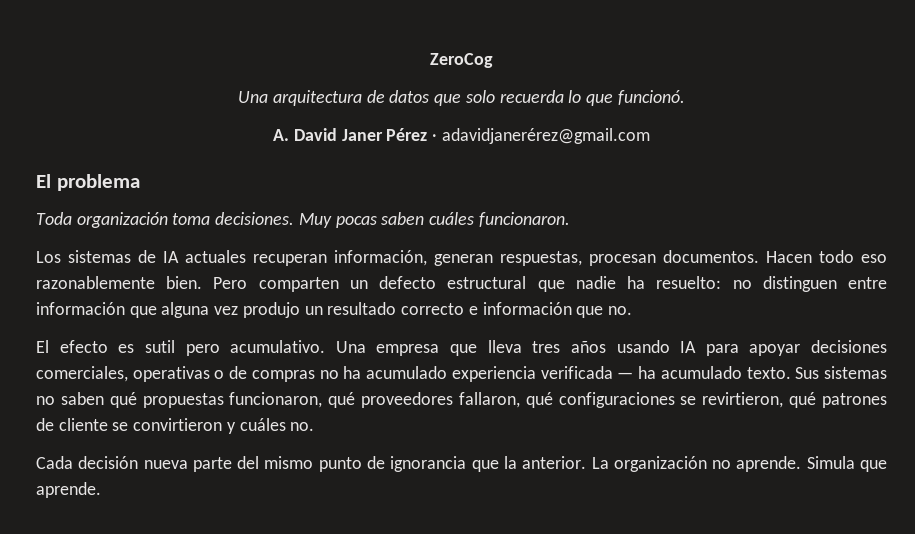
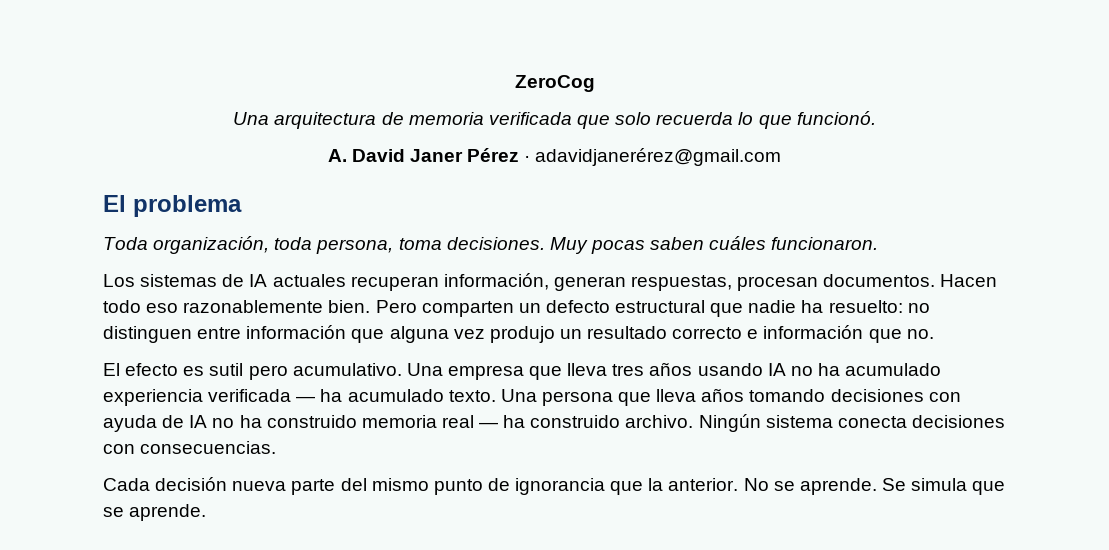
[389,90,430,103] datos -> [408,112,572,125] memoria verificada
[76,212,168,228] organización -> [153,236,394,254] organización, toda persona,
[705,340,887,356] [36,366,315,382] para apoyar decisiones comerciales, operativas o de compras -> (786, 369) none
[795,366,888,379] [36,392,887,408] [36,418,315,434] Sus sistemas no saben qué propuestas funcionaron, qué proveedores fallaron, qué configuraciones se revirtieron, qué patrones de cliente se convirtieron y cuáles no. -> [500,388,961,406] [103,414,1005,432] [103,441,277,454] Una persona que lleva años tomando decisiones con ayuda de IA no ha construido memoria real — ha construido archivo. Ningún sistema conecta decisiones con consecuencias.
[591,456,887,472] La organización no aprende. Simula que -> [743,478,1006,495] [103,507,124,517] No se aprende. Se simula que se

